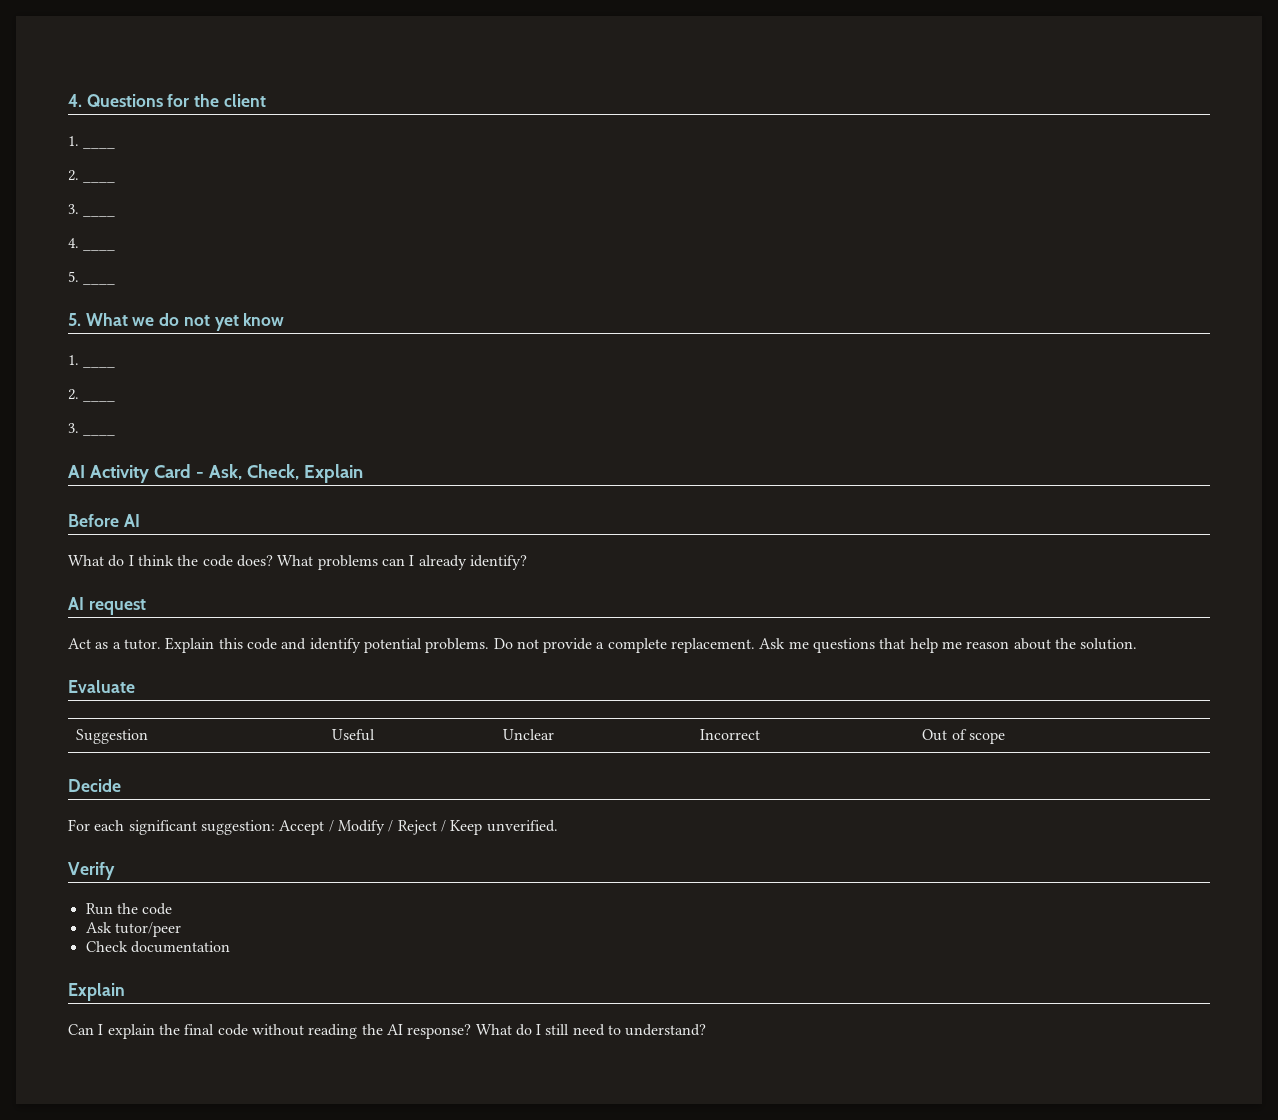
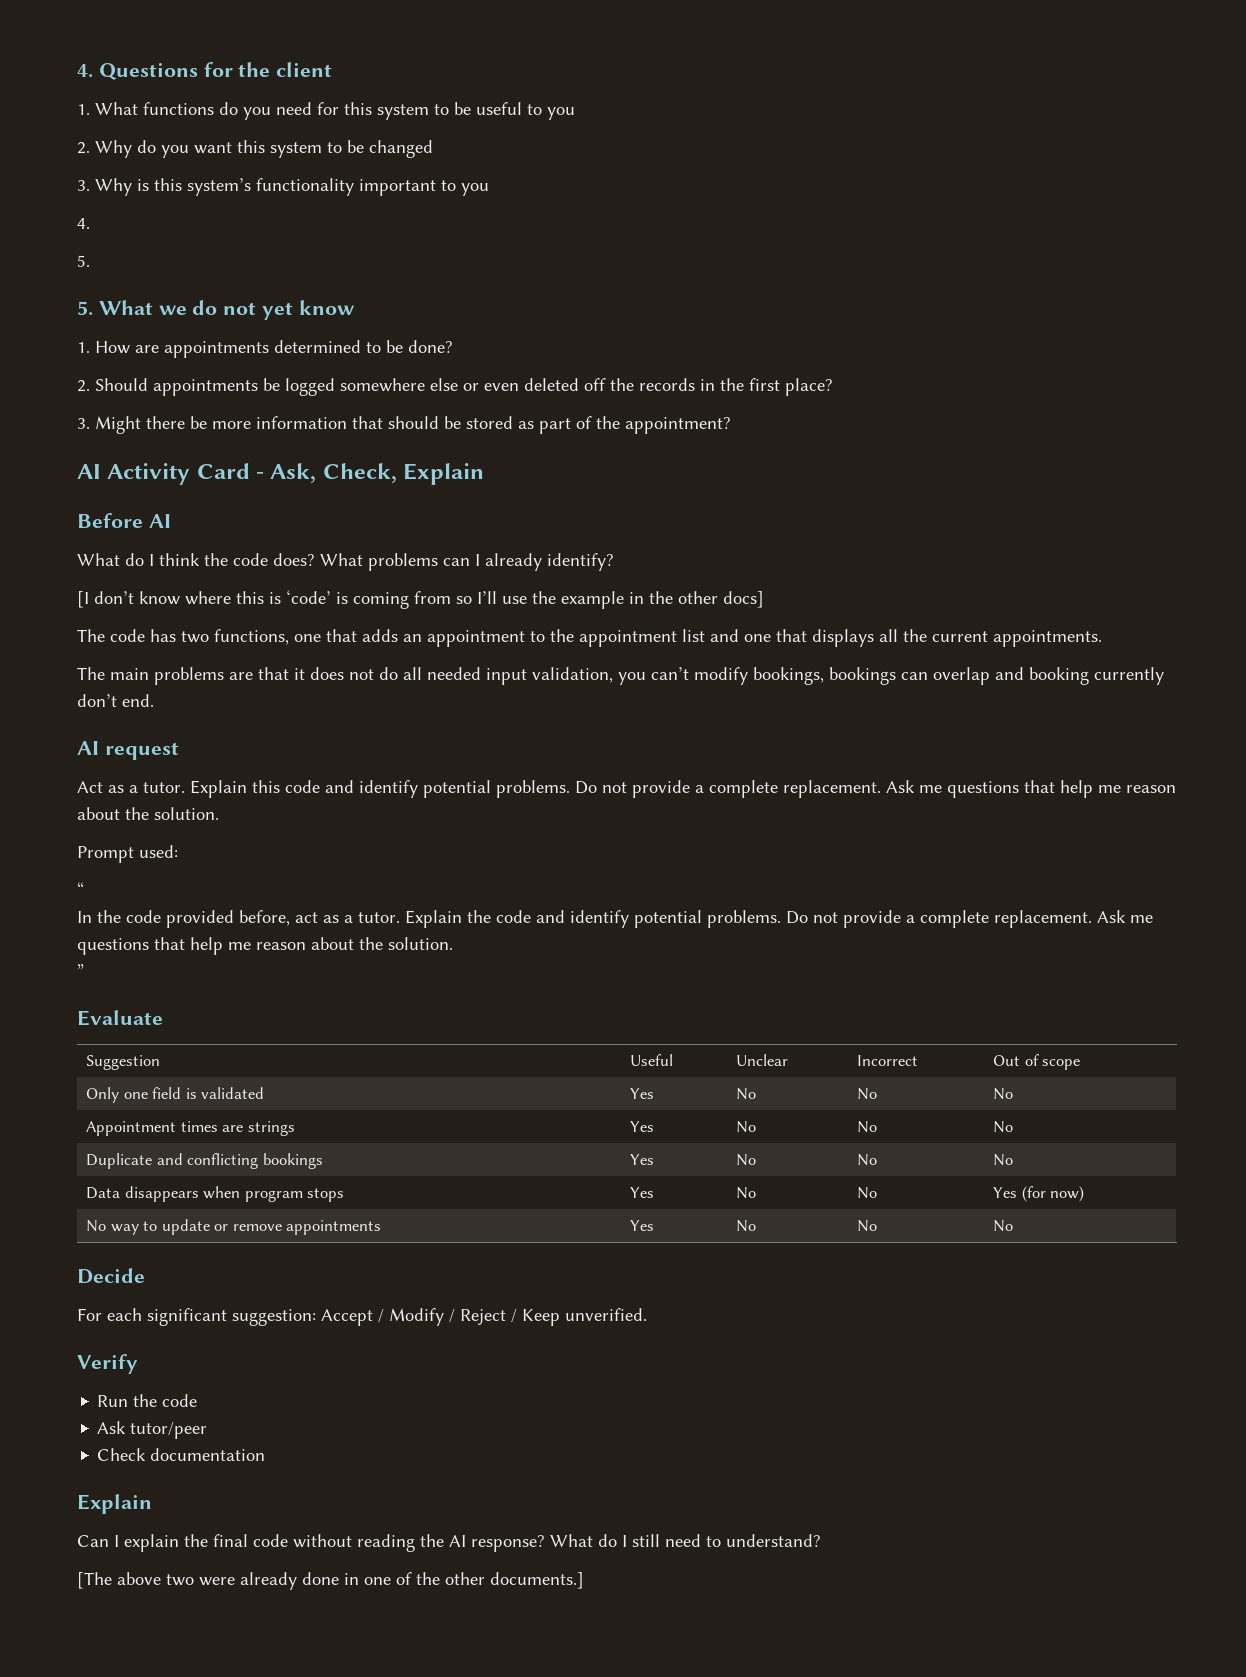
[83,146,116,149] [68,170,116,183] [68,204,79,214] [83,214,116,217] [68,238,79,248] [83,248,116,251] [68,271,79,282] [83,282,116,285] ____ // 2. ____ // 3. ____ // 4. ____ // 5. ____ -> [95,102,575,120] [77,140,433,158] [77,178,489,196] [77,218,90,229] [77,255,90,267] What functions do you need for this system to be useful to you // 2. Why do you want this system to be changed // 3. Why is this system’s functionality important to you // 4. // 5.
[83,365,116,368] [68,389,116,402] [68,423,79,433] [83,433,116,436] ____ // 2. ____ // 3. ____ -> [95,340,453,358] [77,378,833,396] [77,416,731,434] How are appointments determined to be done? // 2. Should appointments be logged somewhere else or even deleted off the records in the first place? // 3. Might there be more information that should be stored as part of the appointment?
(527, 562) none -> [77,590,764,609] [77,629,1102,647] [77,667,1164,685] [77,694,154,707] // [I don’t know where this is ‘code’ is coming from so I’ll use the example in the other docs] // The code has two functions, one that adds an appointment to the appointment list and one that displays all the current appointments. // The main problems are that it does not do all needed input validation, you can’t modify bookings, bookings can overlap and booking currently don’t end.
(1138, 644) none -> [77,845,178,863] [77,882,84,896] [77,910,1153,928] [77,937,453,955] [77,964,84,977] // Prompt used: // “ // In the code provided before, act as a tutor. Explain the code and identify potential problems. Do not provide a complete replacement. Ask me questions that help me reason about the solution. // ”
(1005, 738) none -> [86,1087,265,1103] [630,1088,655,1099] [736,1088,757,1100] [857,1088,878,1100] [993,1088,1014,1100] [86,1121,295,1136] [630,1121,655,1132] [736,1121,757,1133] [857,1121,878,1133] [993,1121,1014,1133] [86,1153,323,1169] [630,1154,655,1165] [736,1154,757,1166] [857,1154,878,1166] [993,1154,1014,1166] [86,1186,345,1202] [630,1187,655,1198] [736,1187,757,1199] [857,1187,878,1199] [993,1186,1085,1202] [86,1219,382,1235] [630,1220,655,1231] [736,1220,757,1232] [857,1220,878,1232] [993,1220,1014,1232] // Only one field is validated | Yes | No | No | No // Appointment times are strings | Yes | No | No | No // Duplicate and conflicting bookings | Yes | No | No | No // Data disappears when program stops | Yes | No | No | Yes (for now) // No way to update or remove appointments | Yes | No | No | No
(707, 1030) none -> [77,1572,584,1590] // [The above two were already done in one of the other documents.]

